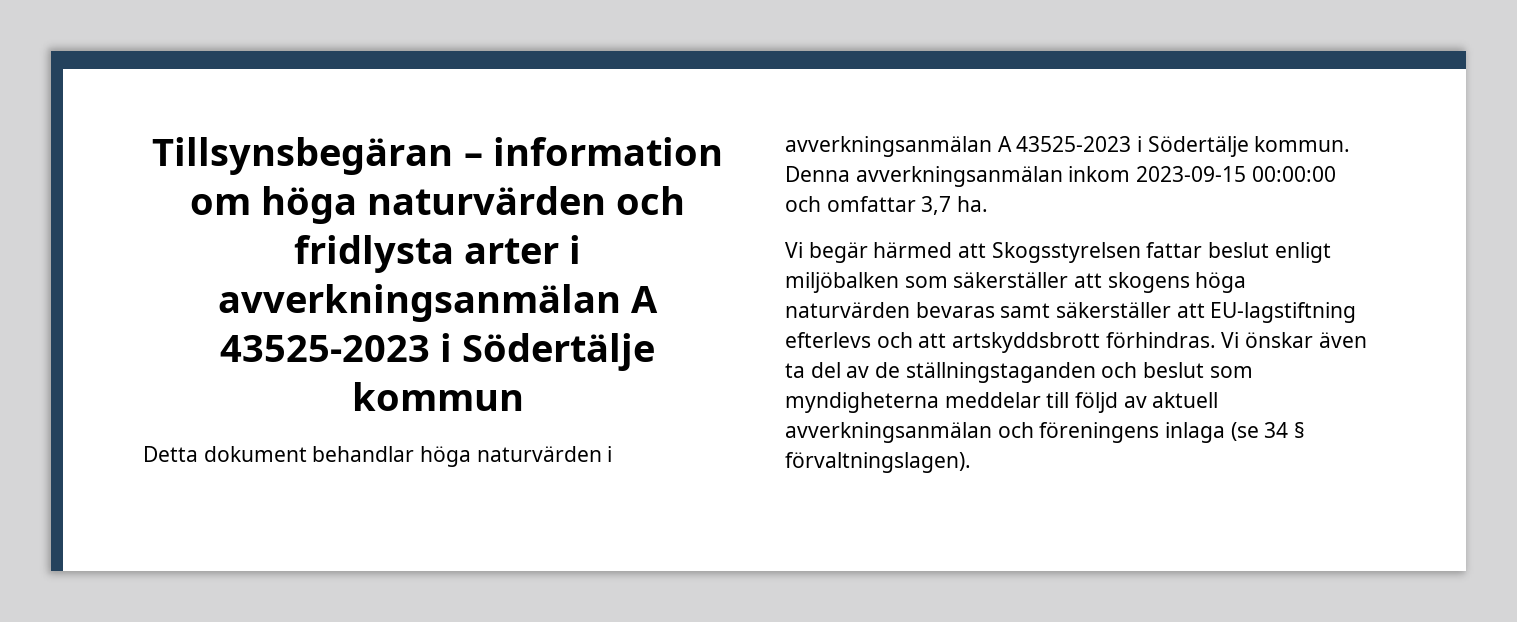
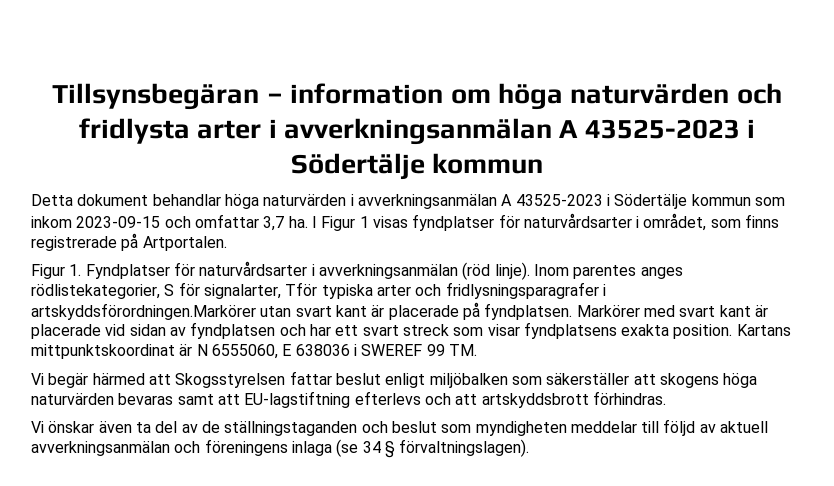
[1254,136,1351,152] [785,166,1063,187] kommun. Denna avverkningsanmälan -> [691,194,785,206] kommun som
[1251,166,1336,182] 00:00:00 -> (161, 222) none
(989, 204) none -> [311,213,780,231] [31,233,227,251] [31,261,683,280] [31,282,606,299] [31,302,768,320] [31,322,791,339] [31,344,477,359] I Figur 1 visas fyndplatser för naturvårdsarter i området, som finns registrerade på Artportalen. // Figur 1. Fyndplatser för naturvårdsarter i avverkningsanmälan (röd linje). Inom parentes anges rödlistekategorier, S för signalarter, Tför typiska arter och fridlysningsparagrafer i artskyddsförordningen.Markörer utan svart kant är placerade på fyndplatsen. Markörer med svart kant är placerade vid sidan av fyndplatsen och har ett svart streck som visar fyndplatsens exakta position. Kartans mittpunktskoordinat är N 6555060, E 638036 i SWEREF 99 TM.
[1056,302,1172,318] säkerställer -> (214, 399) none
(1216, 340) none -> (666, 398) //
[785,392,939,413] myndigheterna -> [475,421,567,436] myndigheten

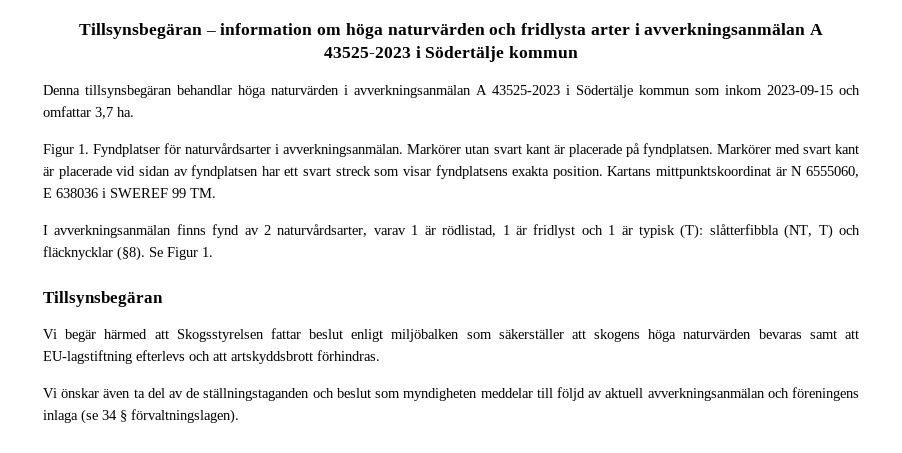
[31,194,149,206] Detta dokument -> [43,85,172,98] Denna tillsynsbegäran
[311,213,780,231] [31,233,227,251] I Figur 1 visas fyndplatser för naturvårdsarter i området, som finns registrerade på Artportalen. -> (134, 112) none
[318,262,683,280] [31,282,606,299] [31,303,256,320] avverkningsanmälan (röd linje). Inom parentes anges rödlistekategorier, S för signalarter, Tför typiska arter och fridlysningsparagrafer i artskyddsförordningen.Markörer -> [283,144,462,157] avverkningsanmälan. Markörer
[279,324,306,336] och -> (259, 172) none
(477, 350) none -> [43,224,860,239] [43,246,213,261] [43,291,163,307] // I avverkningsanmälan finns fynd av 2 naturvårdsarter, varav 1 är rödlistad, 1 är fridlyst och 1 är typisk (T): slåtterfibbla (NT, T) och fläcknycklar (§8). Se Figur 1. // Tillsynsbegäran

